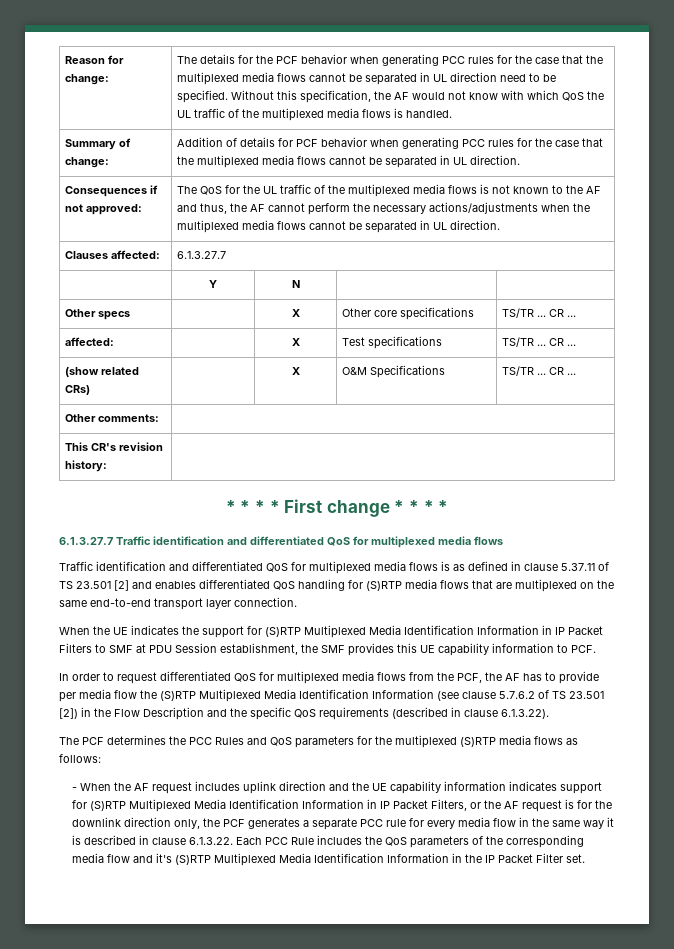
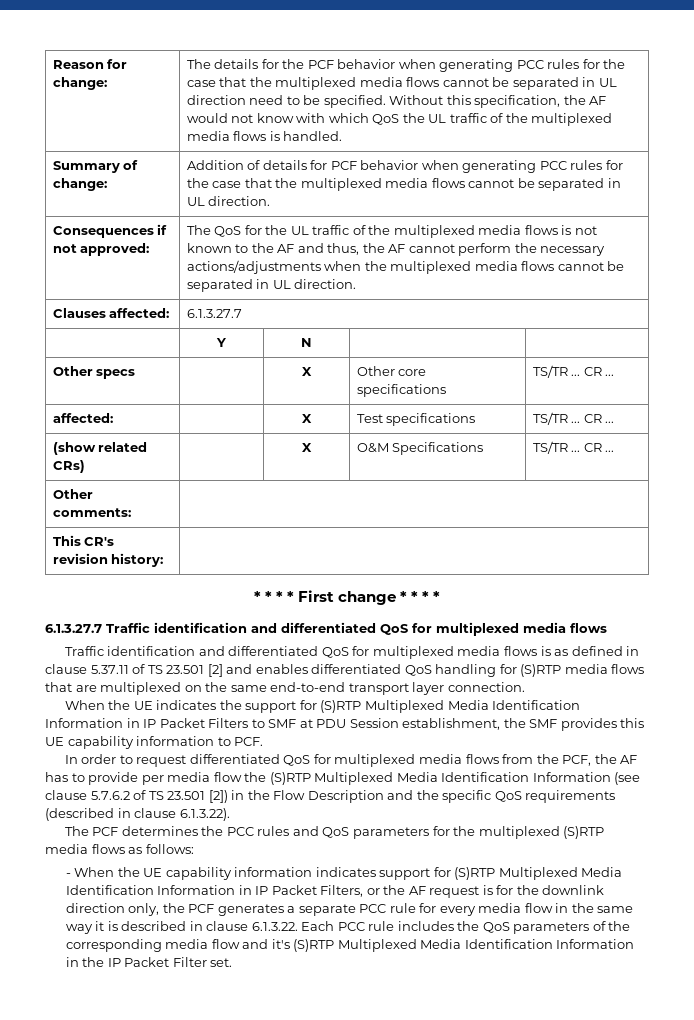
[215,737,244,745] Rules -> [257,826,290,836] rules
[134,781,370,794] AF request includes uplink direction and the -> (140, 872) none
[291,837,315,845] Rule -> [368,921,395,931] rule

